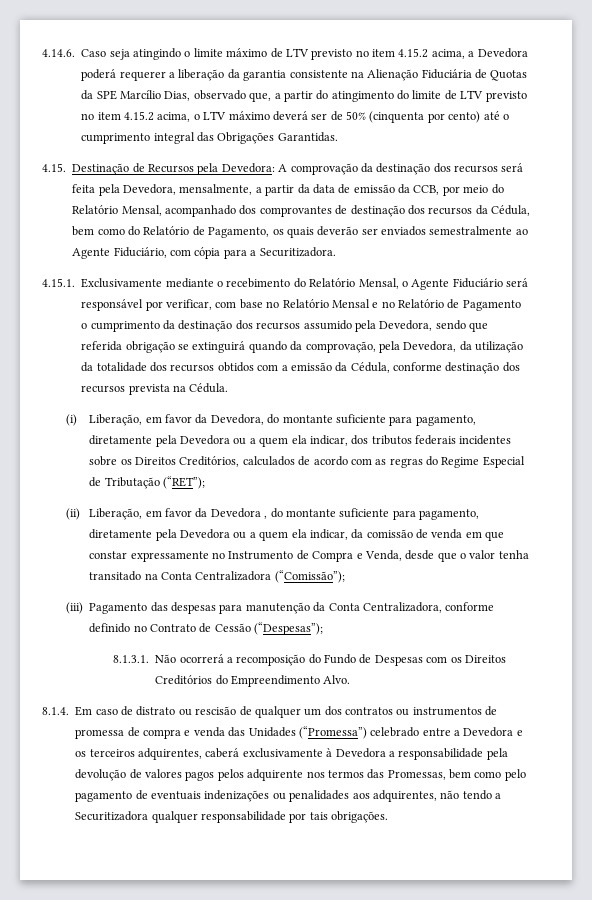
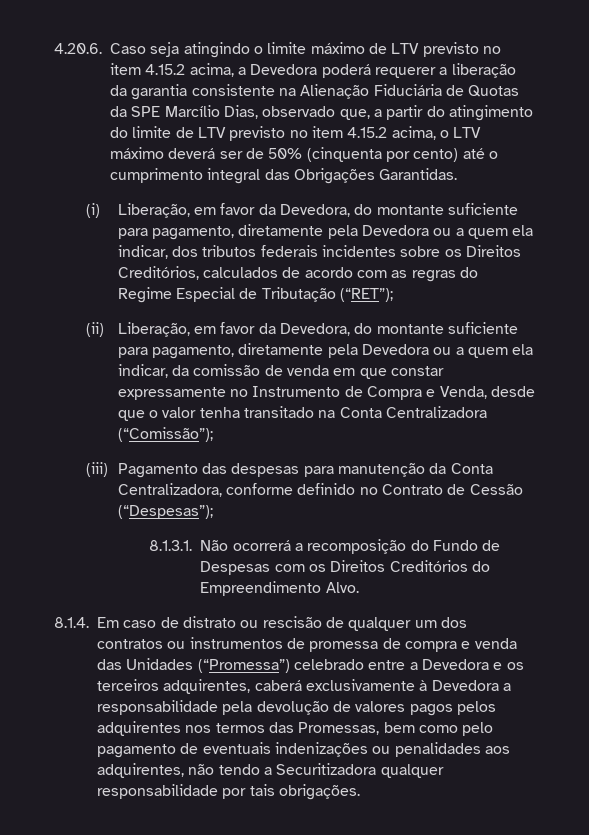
[42,49,75,57] 4.14.6. -> [54,43,102,54] 4.20.6.
[42,163,524,175] [72,184,504,196] [72,205,530,217] [72,226,528,238] [72,247,336,259] [42,278,528,290] [81,299,521,311] [81,320,488,332] [81,341,523,353] [81,362,520,374] [81,383,229,395] // 4.15. Destinação de Recursos pela Devedora: A comprovação da destinação dos recursos será feita pela Devedora, mensalmente, a partir da data de emissão da CCB, por meio do Relatório Mensal, acompanhado dos comprovantes de destinação dos recursos da Cédula, bem como do Relatório de Pagamento, os quais deverão ser enviados semestralmente ao Agente Fiduciário, com cópia para a Securitizadora. // 4.15.1. Exclusivamente mediante o recebimento do Relatório Mensal, o Agente Fiduciário será responsável por verificar, com base no Relatório Mensal e no Relatório de Pagamento o cumprimento da destinação dos recursos assumido pela Devedora, sendo que referida obrigação se extinguirá quando da comprovação, pela Devedora, da utilização da totalidade dos recursos obtidos com a emissão da Cédula, conforme destinação dos recursos prevista na Cédula. -> (458, 174) none
[210,508,268,519] Devedora , -> [279,323,350,336] Devedora,
[247,769,304,781] adquirente -> [97,721,181,736] adquirentes

